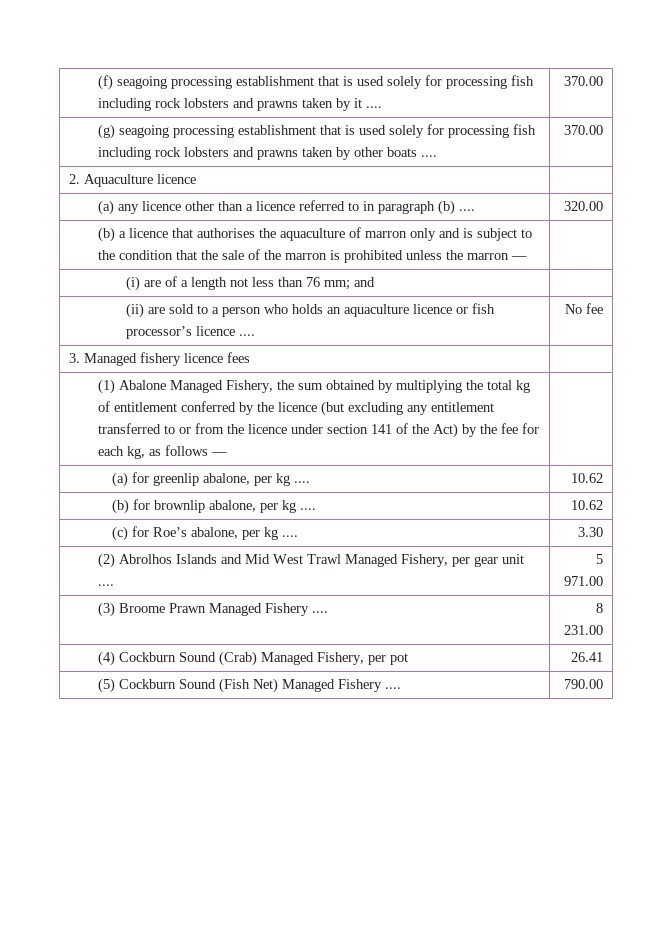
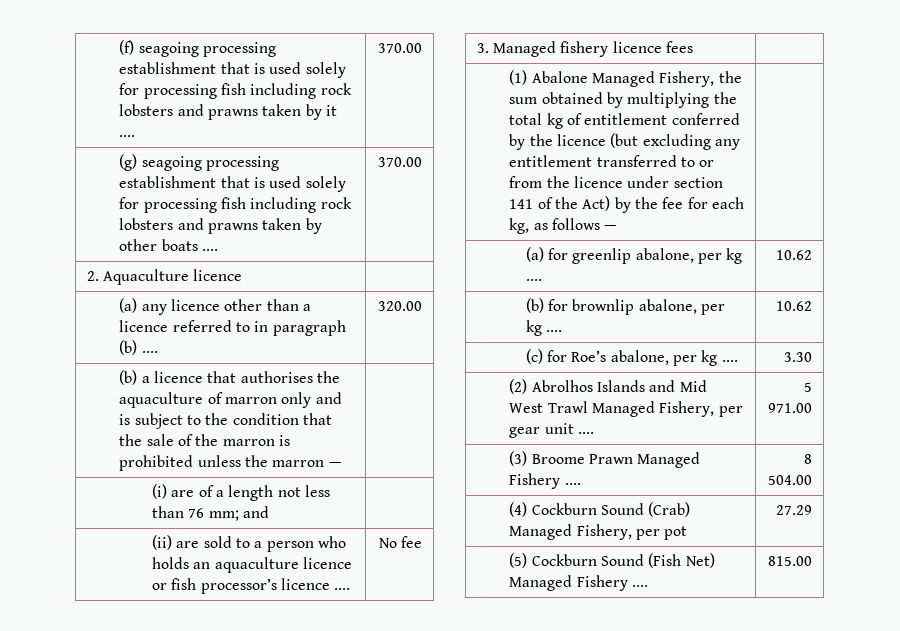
[563,625,603,635] 231.00 -> [768,475,813,485] 504.00
[570,652,603,662] 26.41 -> [776,505,813,515] 27.29
[563,679,603,689] 790.00 -> [768,556,813,566] 815.00

